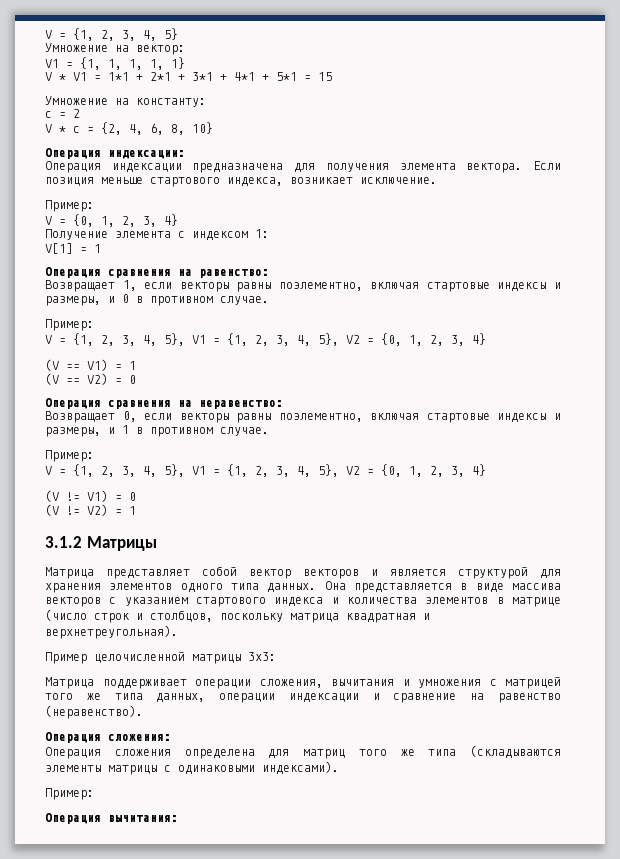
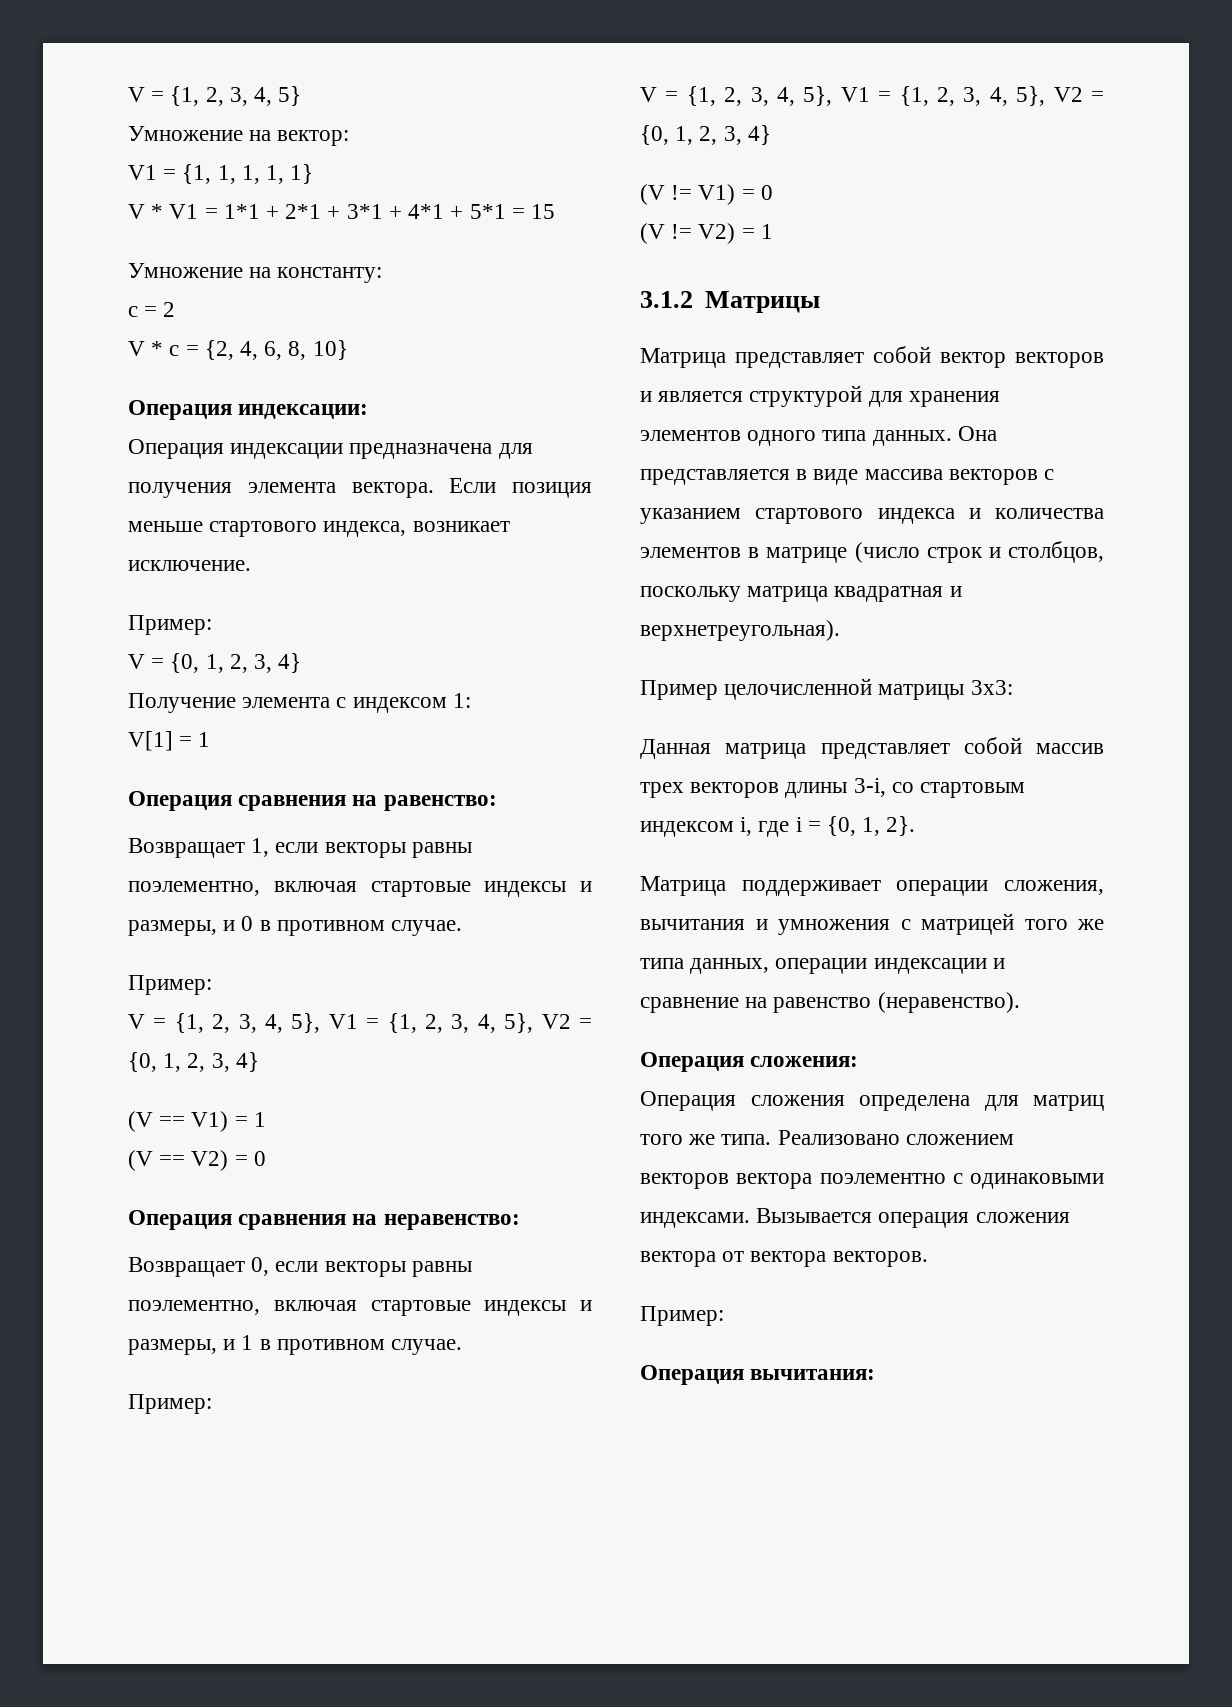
(276, 656) none -> [640,737,1104,759] [640,778,1026,798] [640,816,916,837] // Данная матрица представляет собой массив трех векторов длины 3-i, со стартовым индексом i, где i = {0, 1, 2}.
[428,745,561,759] [45,761,339,775] типа (складываются элементы матрицы с одинаковыми индексами). -> [721,1130,1014,1145] [640,1173,1104,1189] [640,1208,1070,1228] [640,1251,928,1267] типа. Реализовано сложением векторов вектора поэлементно с одинаковыми индексами. Вызывается операция сложения вектора от вектора векторов.

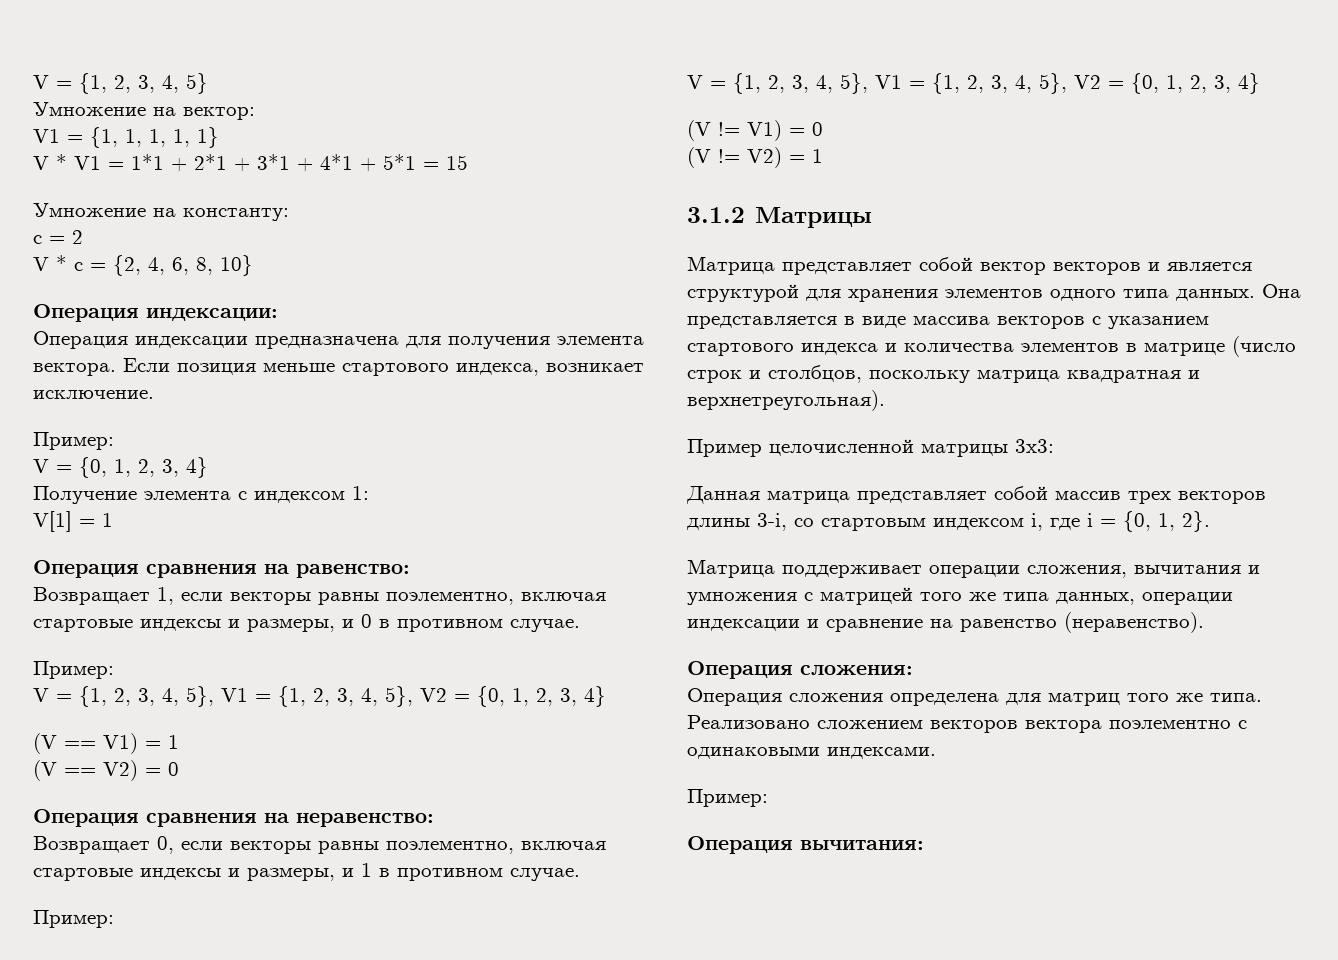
[756,1208,1070,1228] [640,1251,928,1267] Вызывается операция сложения вектора от вектора векторов. -> (936, 753) none

